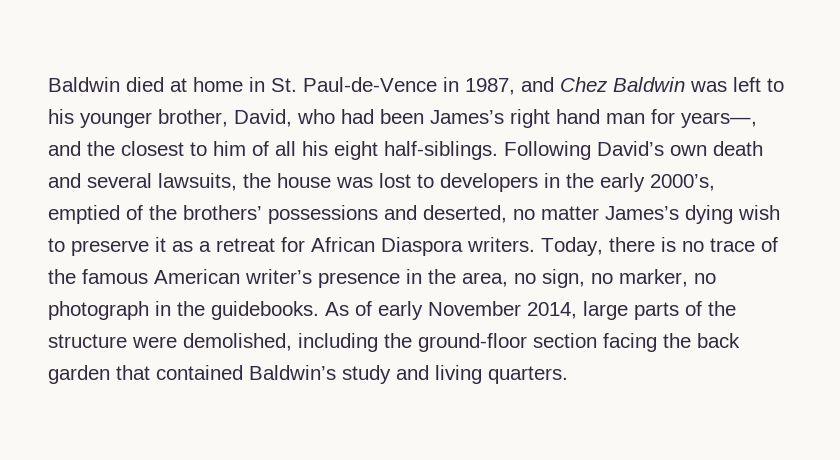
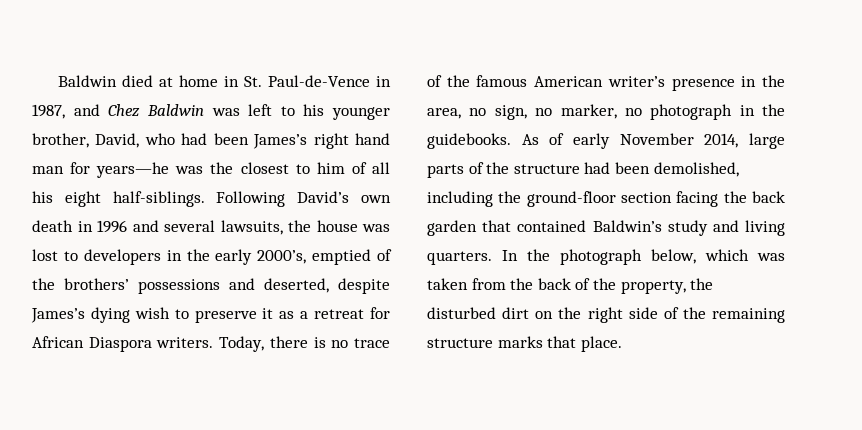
[681,112,757,128] [48,141,81,156] years—, and -> [96,162,204,178] years—he was
(763, 148) none -> [77,220,127,233] in 1996
[513,206,599,220] no matter -> [338,278,390,294] despite
[132,336,177,348] were -> [584,162,650,174] had been
(568, 375) none -> [502,249,785,265] [427,278,714,294] [427,307,785,323] [427,336,622,352] In the photograph below, which was taken from the back of the property, the disturbed dirt on the right side of the remaining structure marks that place.

